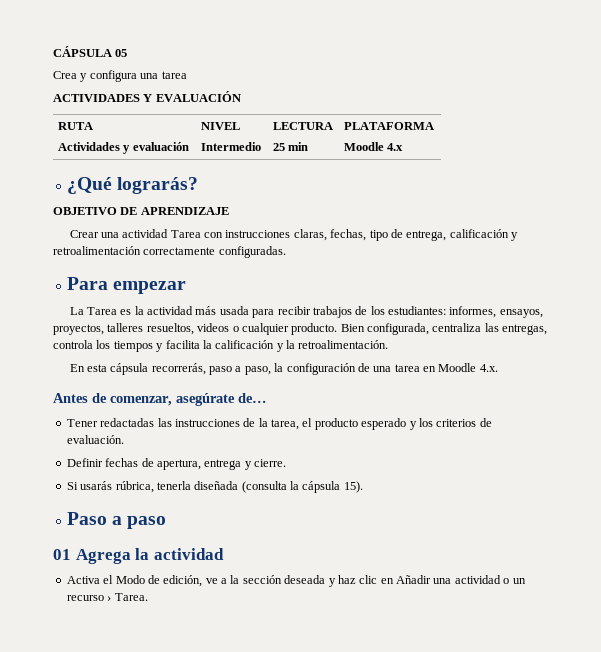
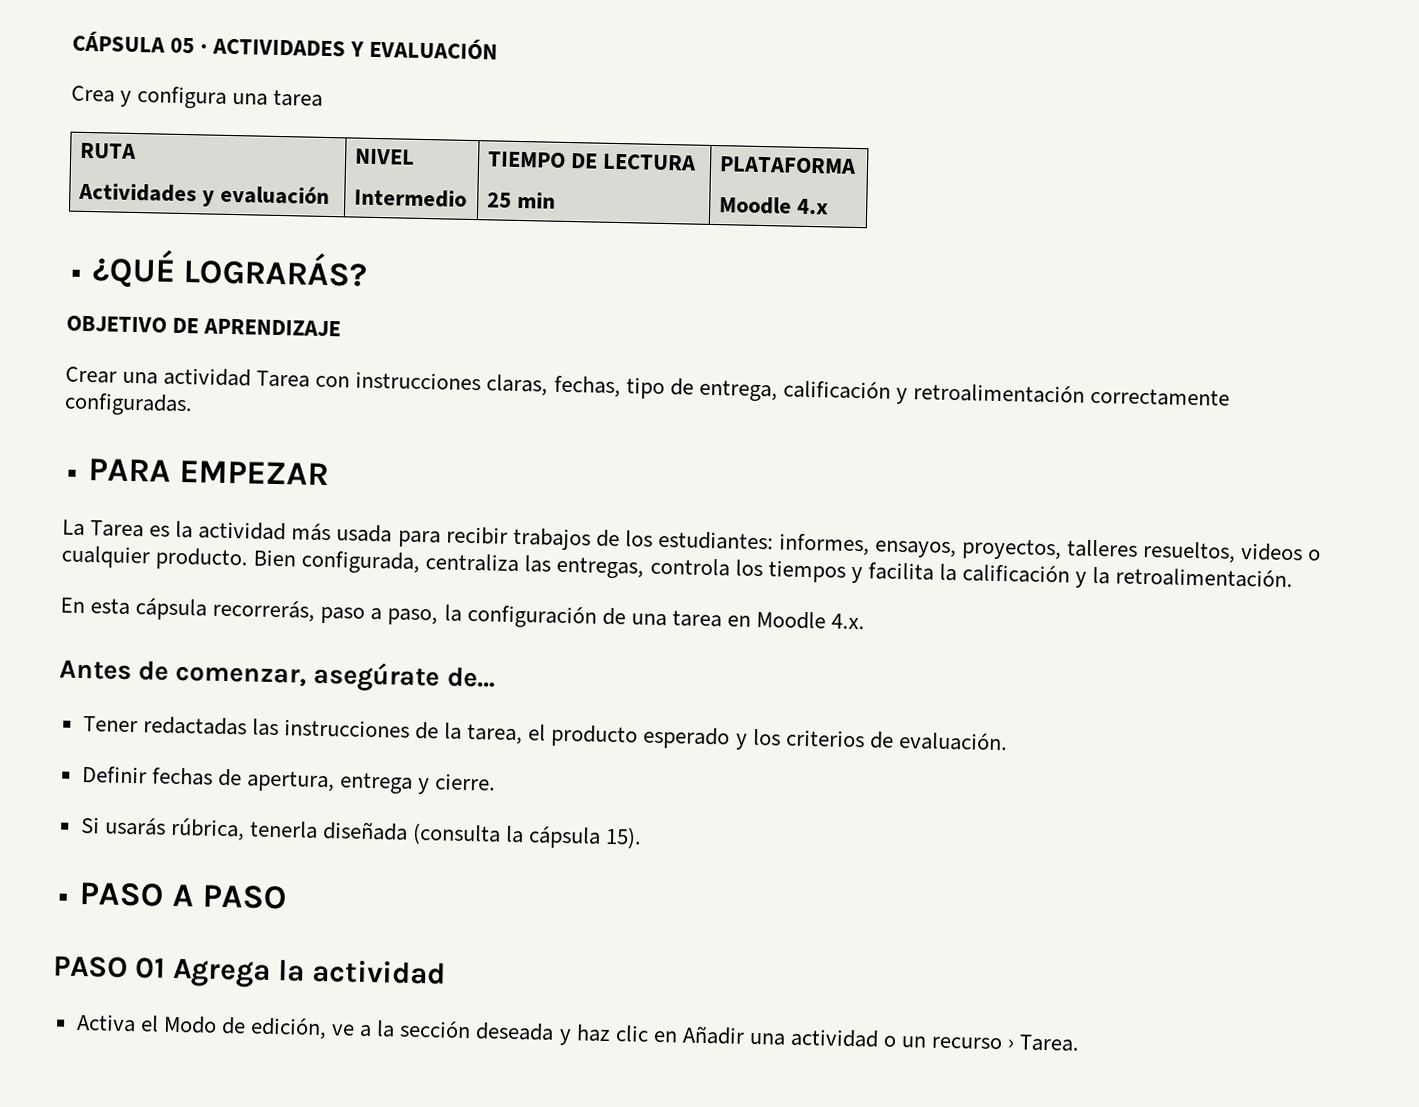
(128, 53) none -> [200,36,499,60] · ACTIVIDADES Y EVALUACIÓN
[53,91,241,102] // ACTIVIDADES Y EVALUACIÓN -> (324, 98) none
(262, 146) none -> [487,151,599,169] TIEMPO DE
[66,177,199,194] ¿Qué lograrás? -> [91,248,368,288] ¿QUÉ LOGRARÁS?
[66,277,187,294] Para empezar -> [87,458,329,486] PARA EMPEZAR
[66,512,167,529] Paso a paso // -> [78,881,287,910] [53,955,128,978] PASO A PASO // PASO

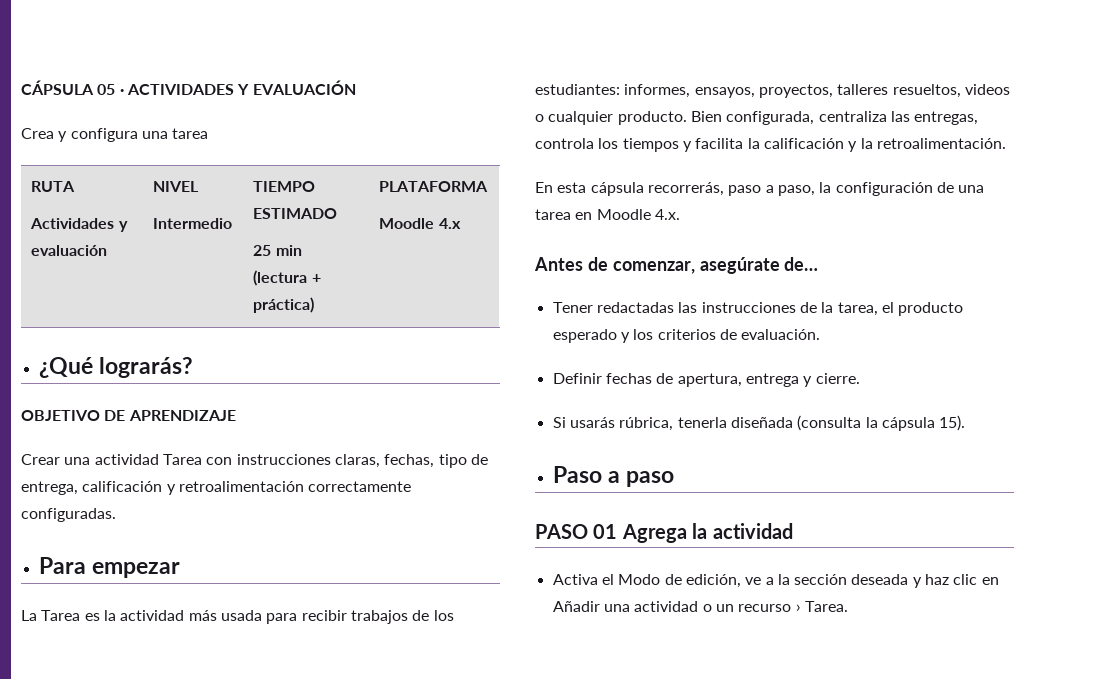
[570,153,698,171] DE LECTURA -> [253,208,338,219] ESTIMADO
(557, 200) none -> [253,270,321,286] [253,297,315,313] (lectura + práctica)
[91,248,368,288] ¿QUÉ LOGRARÁS? -> [38,357,193,378] ¿Qué lograrás?
[87,458,329,486] PARA EMPEZAR -> [38,557,180,578] Para empezar
[78,881,287,910] PASO A PASO -> [552,466,674,487] Paso a paso

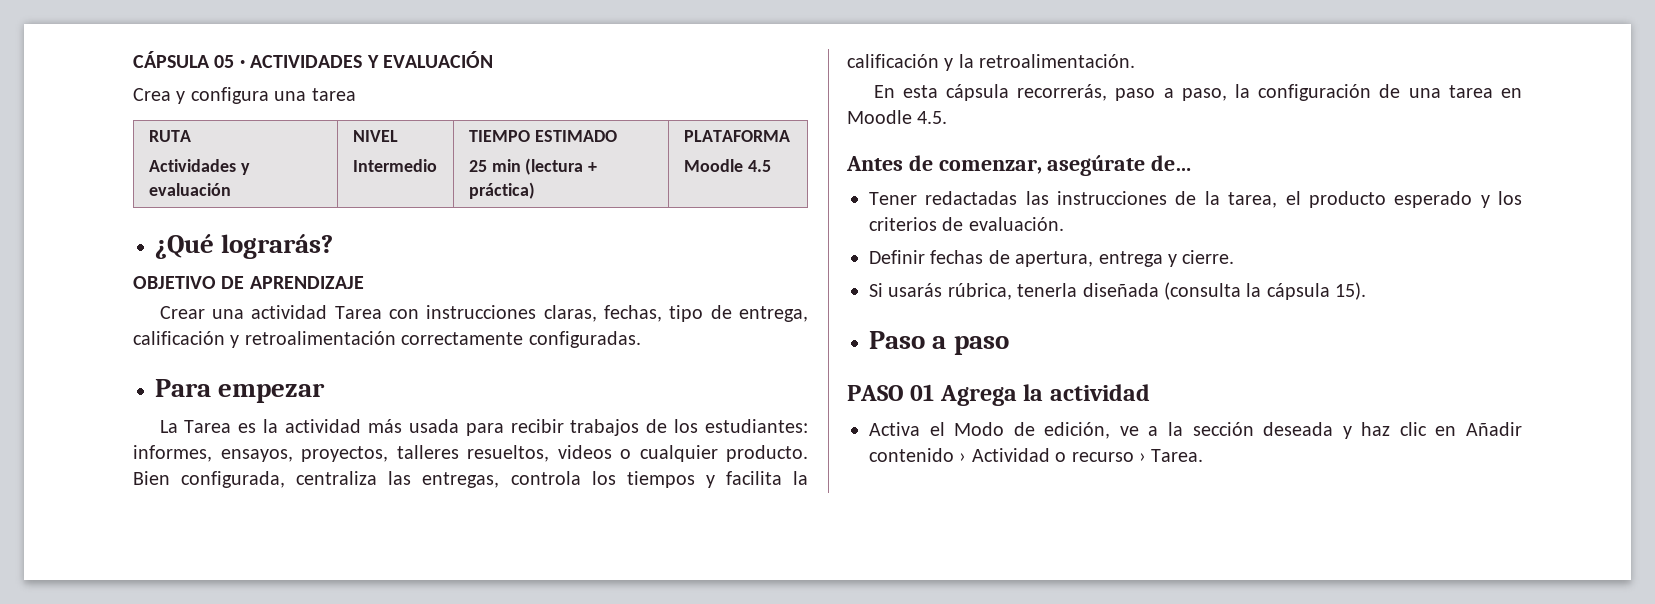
[438,218,461,229] 4.x -> [747,160,771,172] 4.5
[654,209,680,220] 4.x. -> [917,111,948,124] 4.5.
[603,601,734,612] una actividad o un -> [869,448,1067,462] contenido › Actividad o

